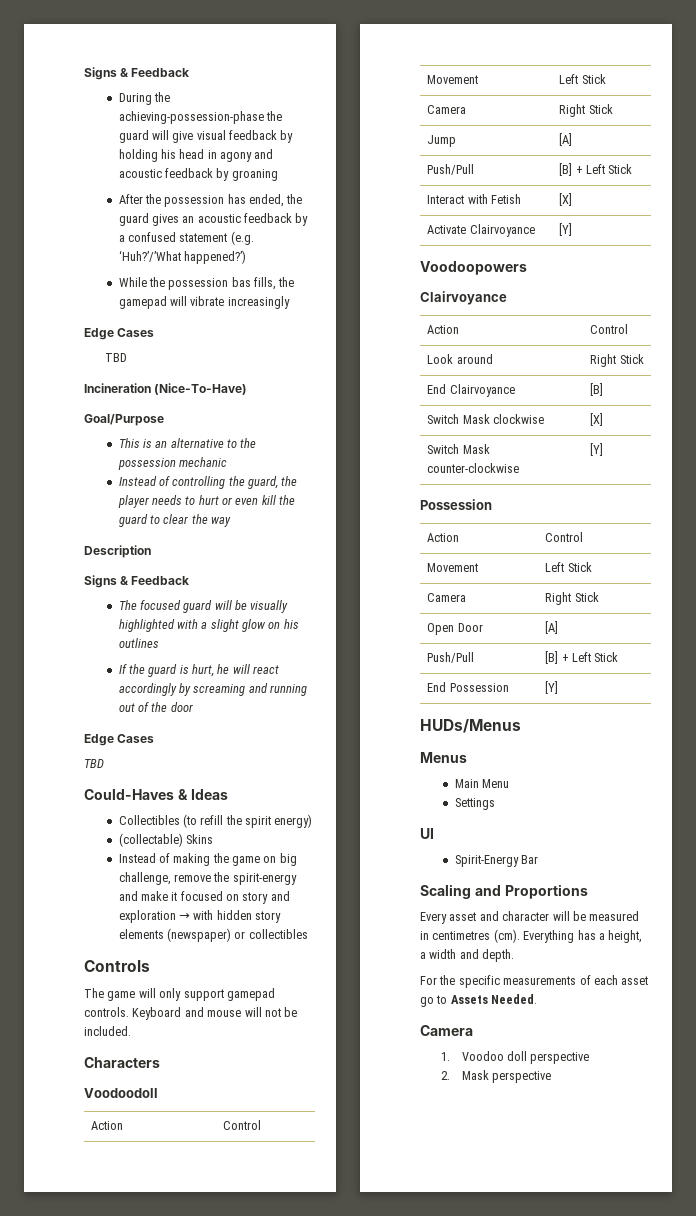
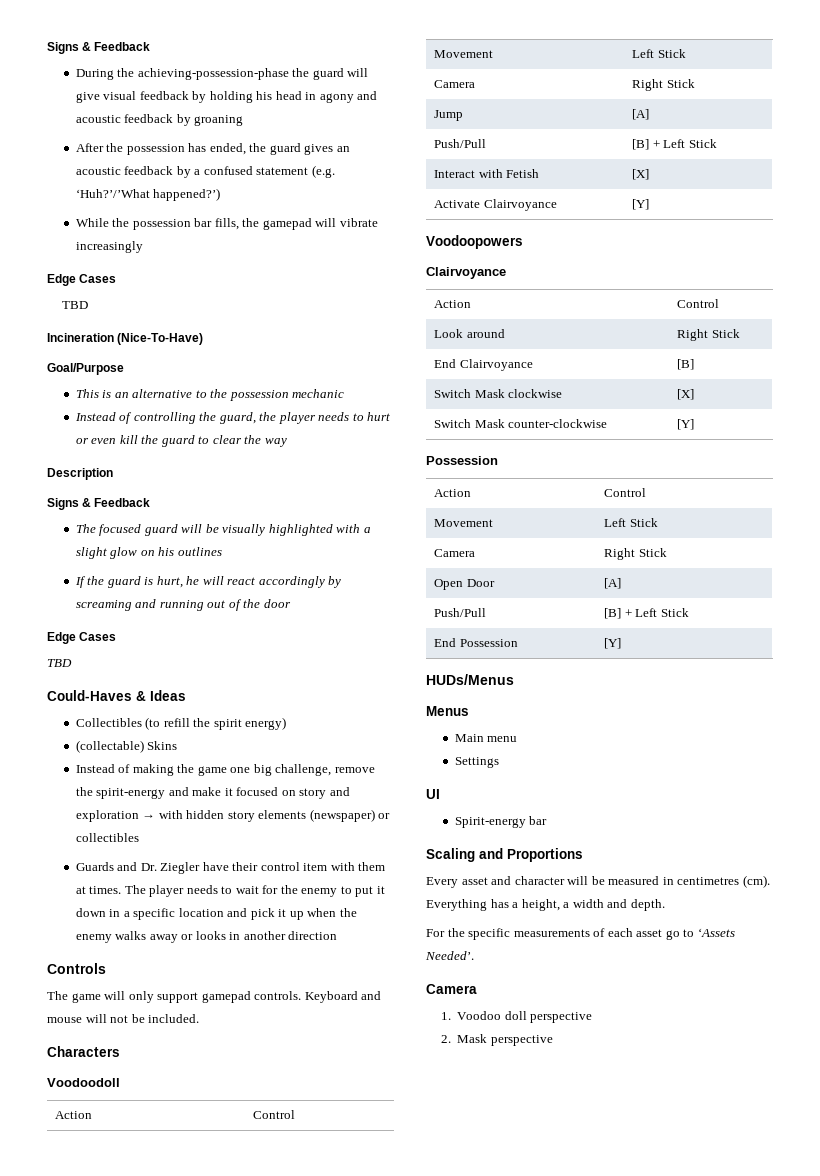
[231,277,251,287] bas -> [194,218,213,227] bar
[263,856,277,863] on -> [230,767,251,773] one
(308, 934) none -> [75,862,386,874] [75,885,385,897] [75,908,357,920] [75,931,338,943] // Guards and Dr. Ziegler have their control item with them at times. The player needs to wait for the enemy to put it down in a specific location and pick it up when the enemy walks away or looks in another direction
[481,779,509,788] Menu -> [487,736,518,742] menu
[454,855,538,867] Spirit-Energy Bar -> [454,816,548,828] Spirit-energy bar
[450,994,538,1004] Assets Needed. -> [697,928,735,937] [425,951,474,960] ‘Assets Needed’.

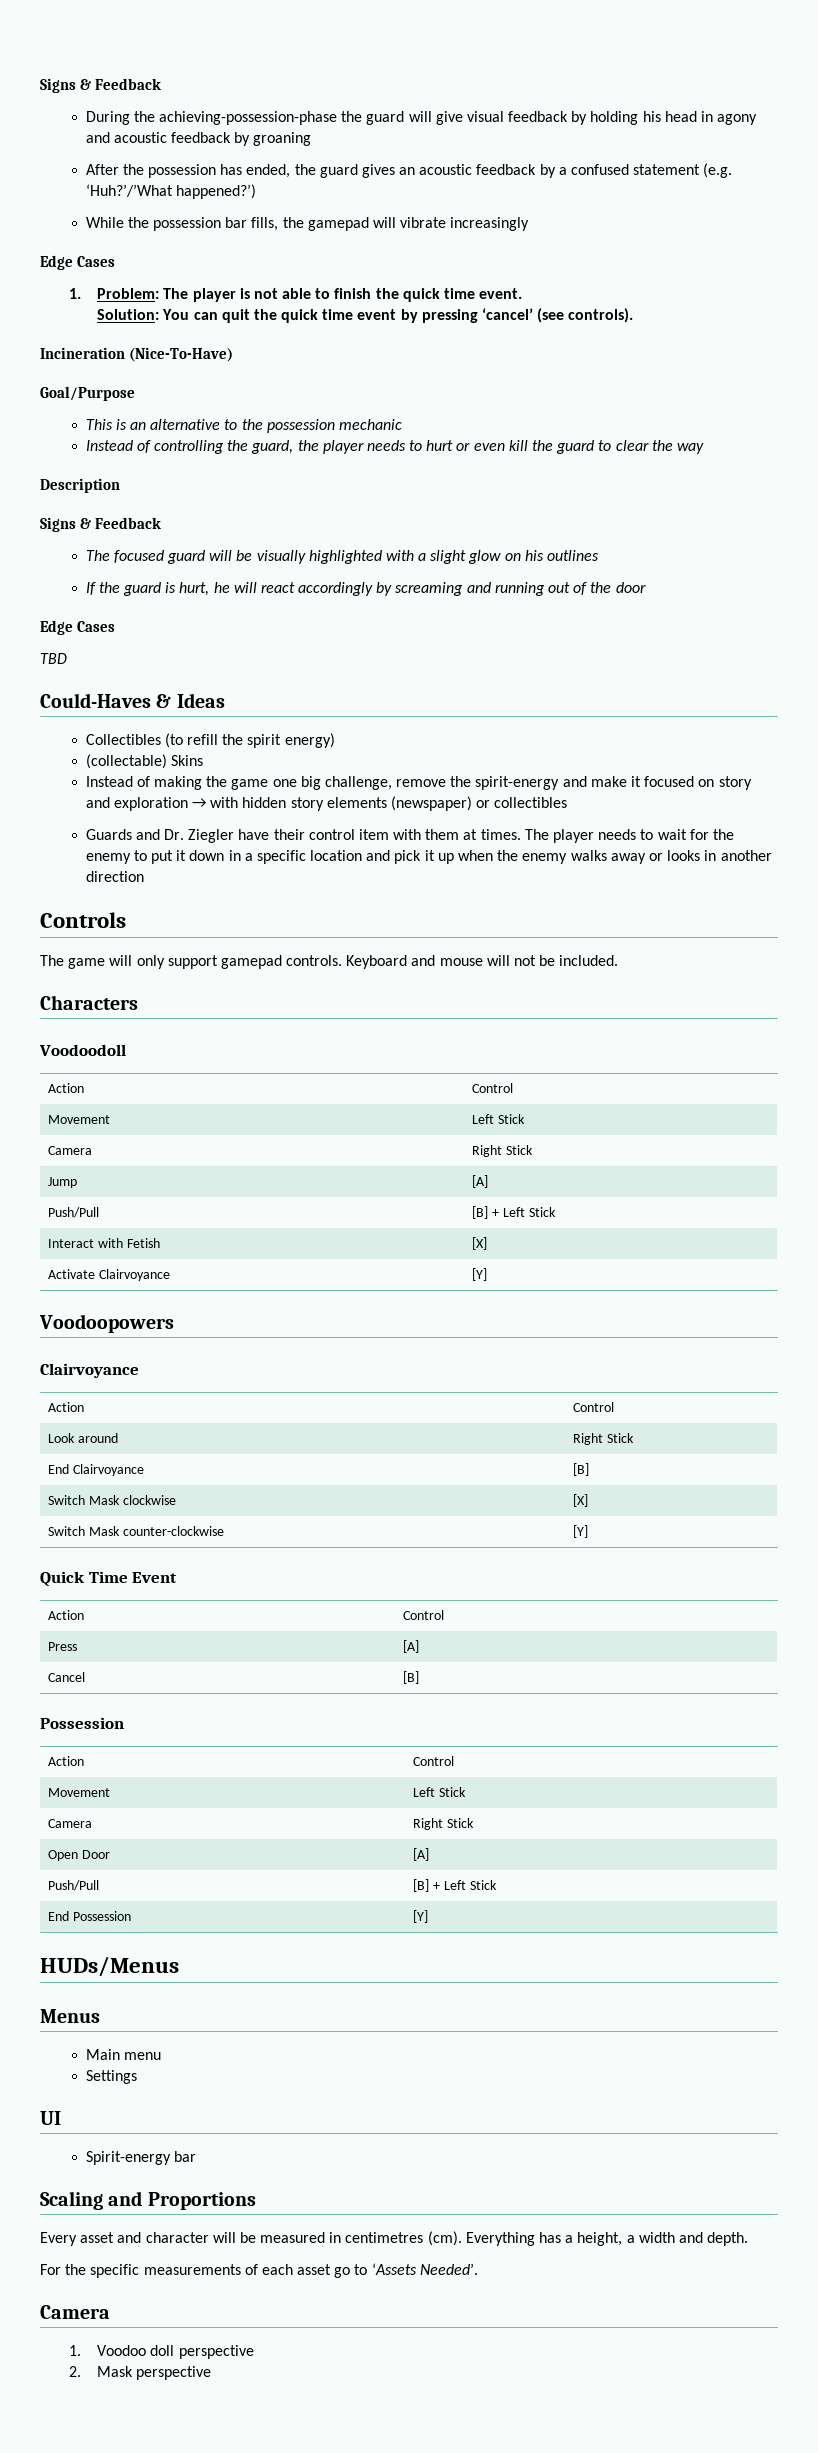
[61,301,88,309] TBD -> [68,288,523,302] [97,308,634,323] 1. Problem: The player is not able to finish the quick time event. // Solution: You can quit the quick time event by pressing ‘cancel’ (see controls).
(695, 424) none -> [40,1571,178,1587] [48,1610,85,1620] [403,1610,445,1620] [48,1642,78,1651] [403,1640,420,1653] [48,1672,86,1682] [403,1671,420,1684] // Quick Time Event // Action | Control // Press | [A] // Cancel | [B]

